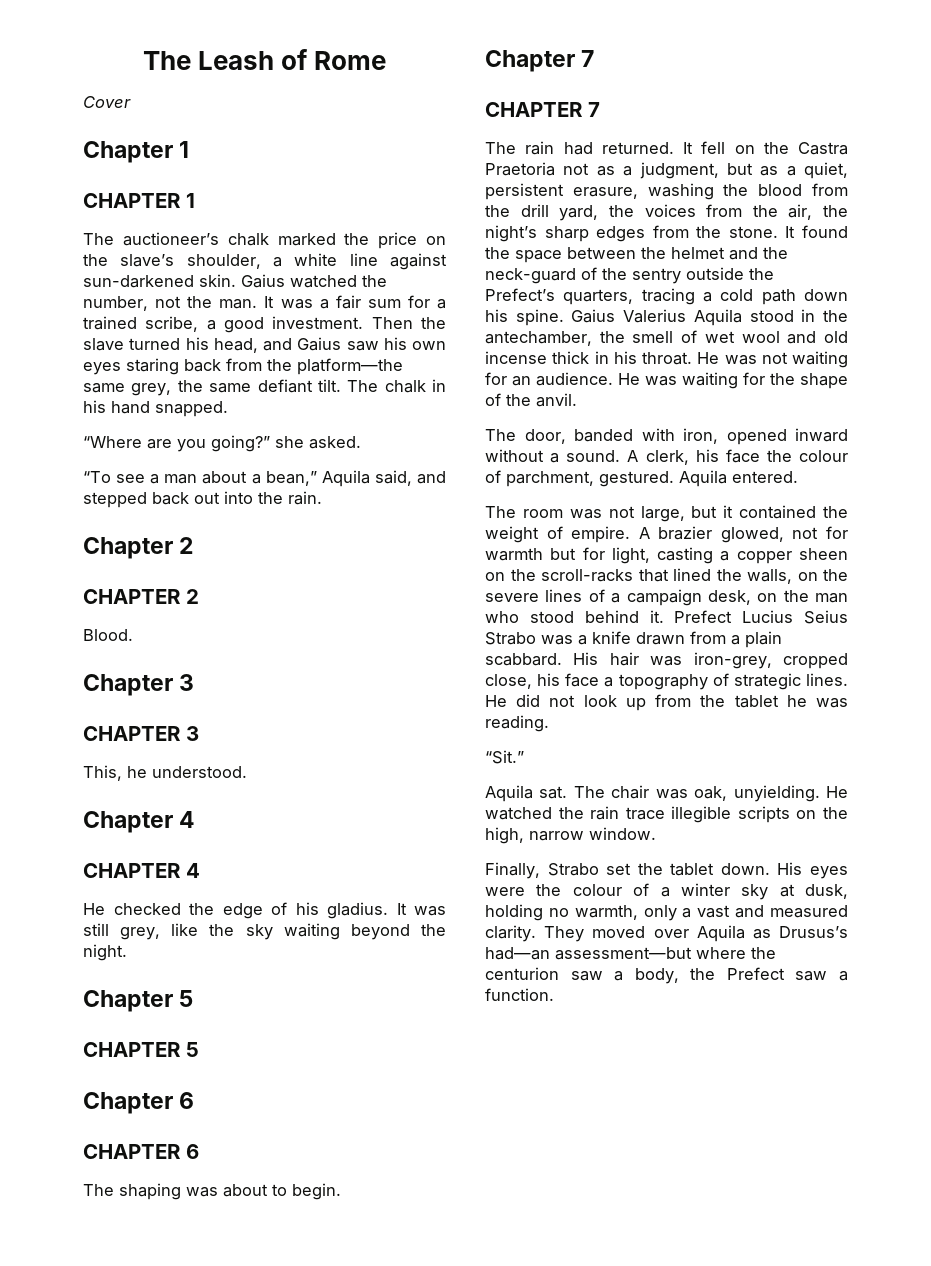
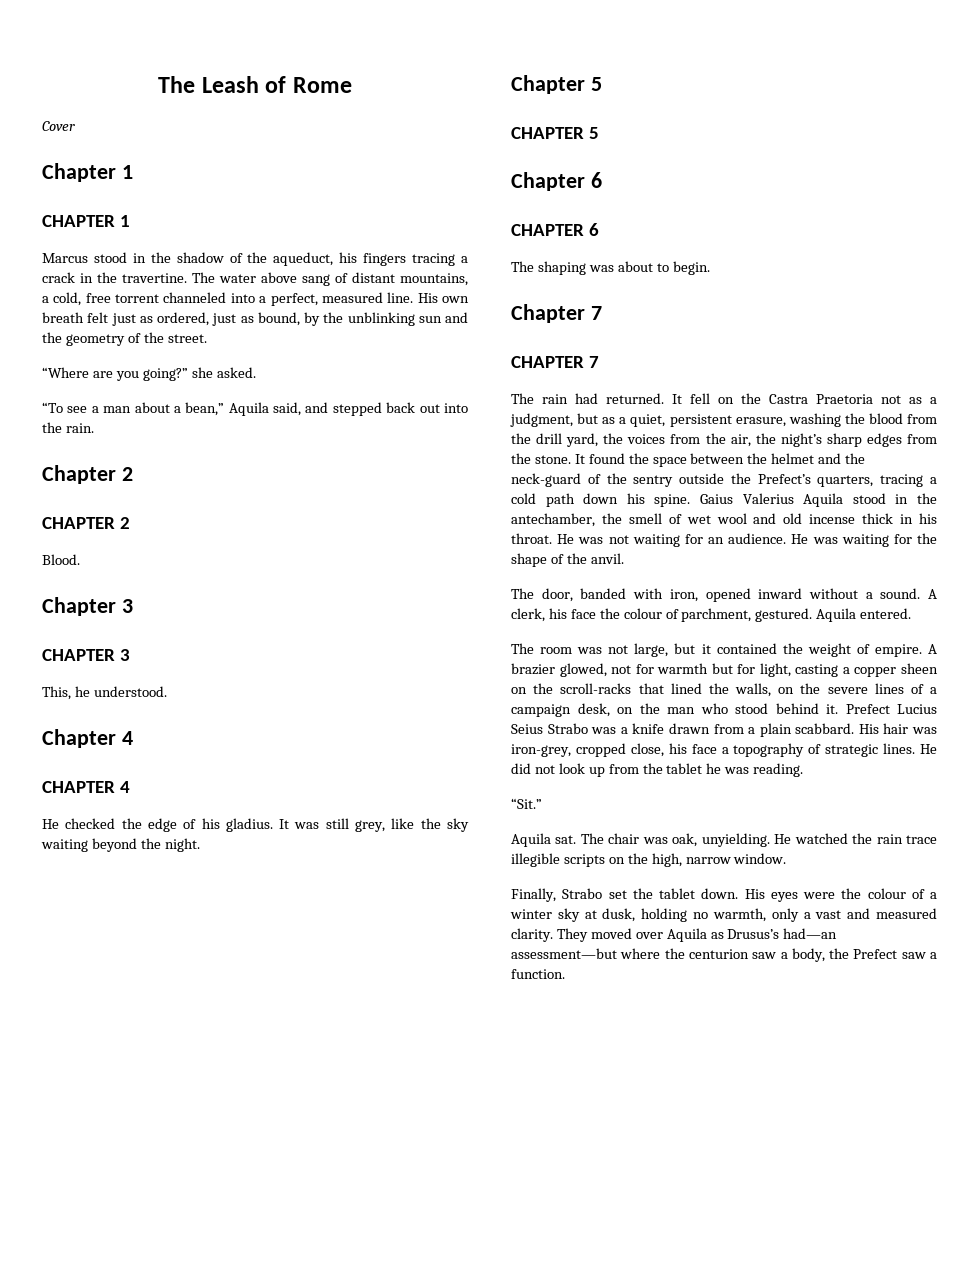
[83,232,446,249] [83,253,447,270] [83,274,387,288] [83,295,446,311] [83,316,446,333] [83,337,446,353] [83,358,403,375] [83,379,446,396] [83,400,228,417] The auctioneer’s chalk marked the price on the slave’s shoulder, a white line against sun-darkened skin. Gaius watched the number, not the man. It was a fair sum for a trained scribe, a good investment. Then the slave turned his head, and Gaius saw his own eyes staring back from the platform—the same grey, the same defiant tilt. The chalk in his hand snapped. -> [42,252,469,266] [42,272,468,286] [42,292,470,306] [42,312,468,326] [42,332,207,346] Marcus stood in the shadow of the aqueduct, his fingers tracing a crack in the travertine. The water above sang of distant mountains, a cold, free torrent channeled into a perfect, measured line. His own breath felt just as ordered, just as bound, by the unblinking sun and the geometry of the street.

